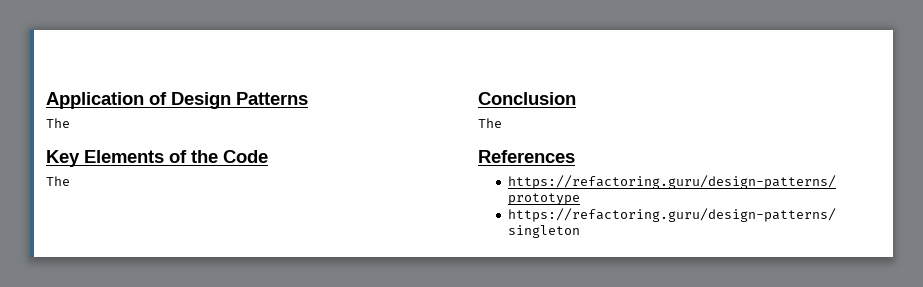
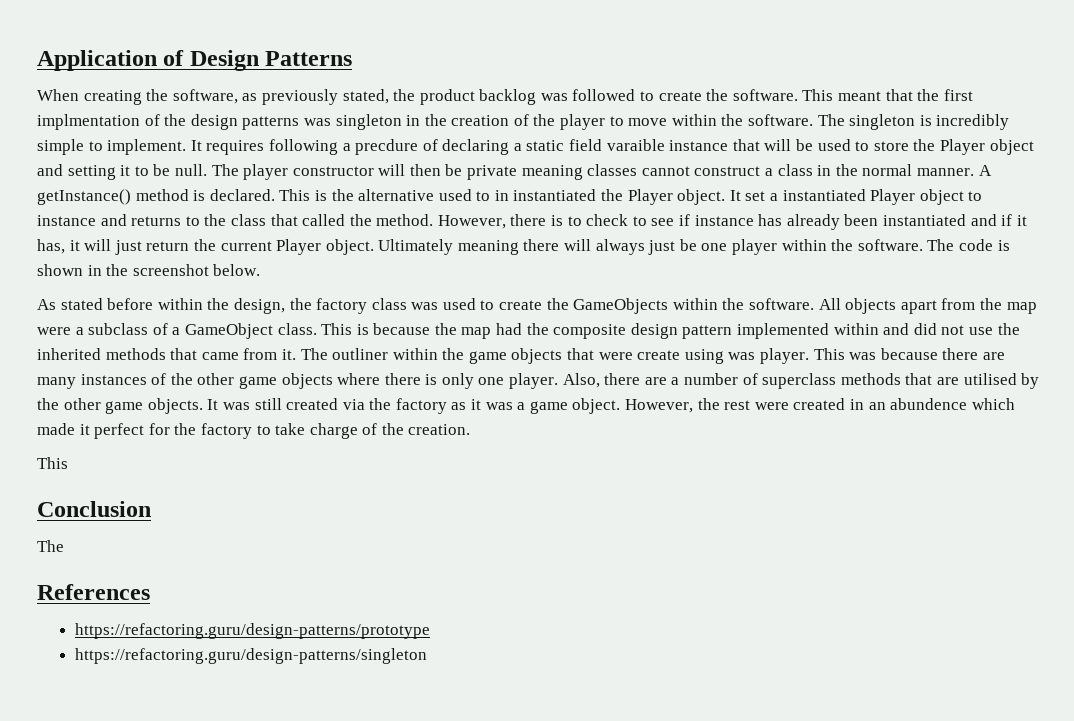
[46,118,70,128] [46,150,268,167] [46,176,70,186] The // Key Elements of the Code // The -> [37,89,973,105] [37,114,1010,130] [37,139,1034,155] [37,164,992,180] [37,189,983,205] [37,214,1027,230] [37,239,1010,255] [37,264,261,276] [37,298,1037,314] [37,323,1020,339] [37,348,1005,364] [37,373,1040,389] [37,398,1015,414] [37,423,471,439] [37,457,68,469] When creating the software, as previously stated, the product backlog was followed to create the software. This meant that the first implmentation of the design patterns was singleton in the creation of the player to move within the software. The singleton is incredibly simple to implement. It requires following a precdure of declaring a static field varaible instance that will be used to store the Player object and setting it to be null. The player constructor will then be private meaning classes cannot construct a class in the normal manner. A getInstance() method is declared. This is the alternative used to in instantiated the Player object. It set a instantiated Player object to instance and returns to the class that called the method. However, there is to check to see if instance has already been instantiated and if it has, it will just return the current Player object. Ultimately meaning there will always just be one player within the software. The code is shown in the screenshot below. // As stated before within the design, the factory class was used to create the GameObjects within the software. All objects apart from the map were a subclass of a GameObject class. This is because the map had the composite design pattern implemented within and did not use the inherited methods that came from it. The outliner within the game objects that were create using was player. This was because there are many instances of the other game objects where there is only one player. Also, there are a number of superclass methods that are utilised by the other game objects. It was still created via the factory as it was a game object. However, the rest were created in an abundence which made it perfect for the factory to take charge of the creation. // This

